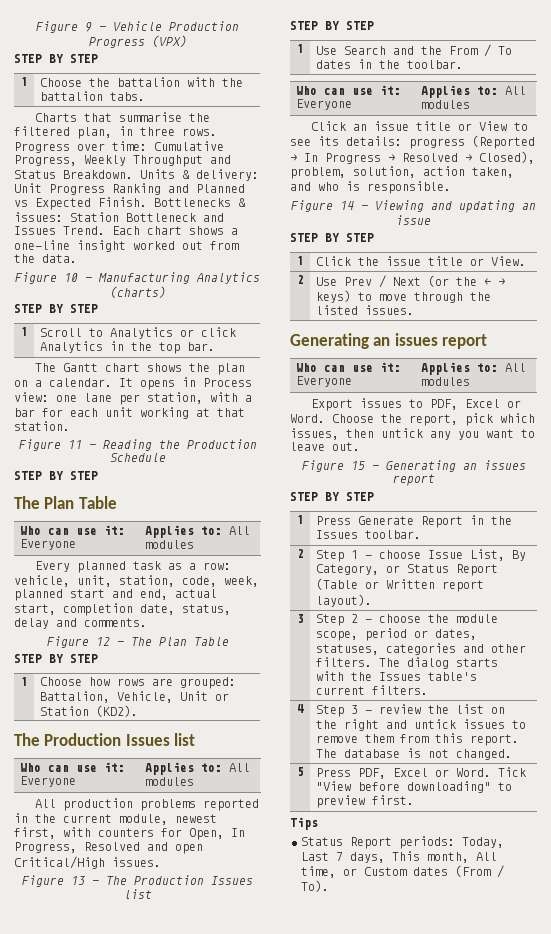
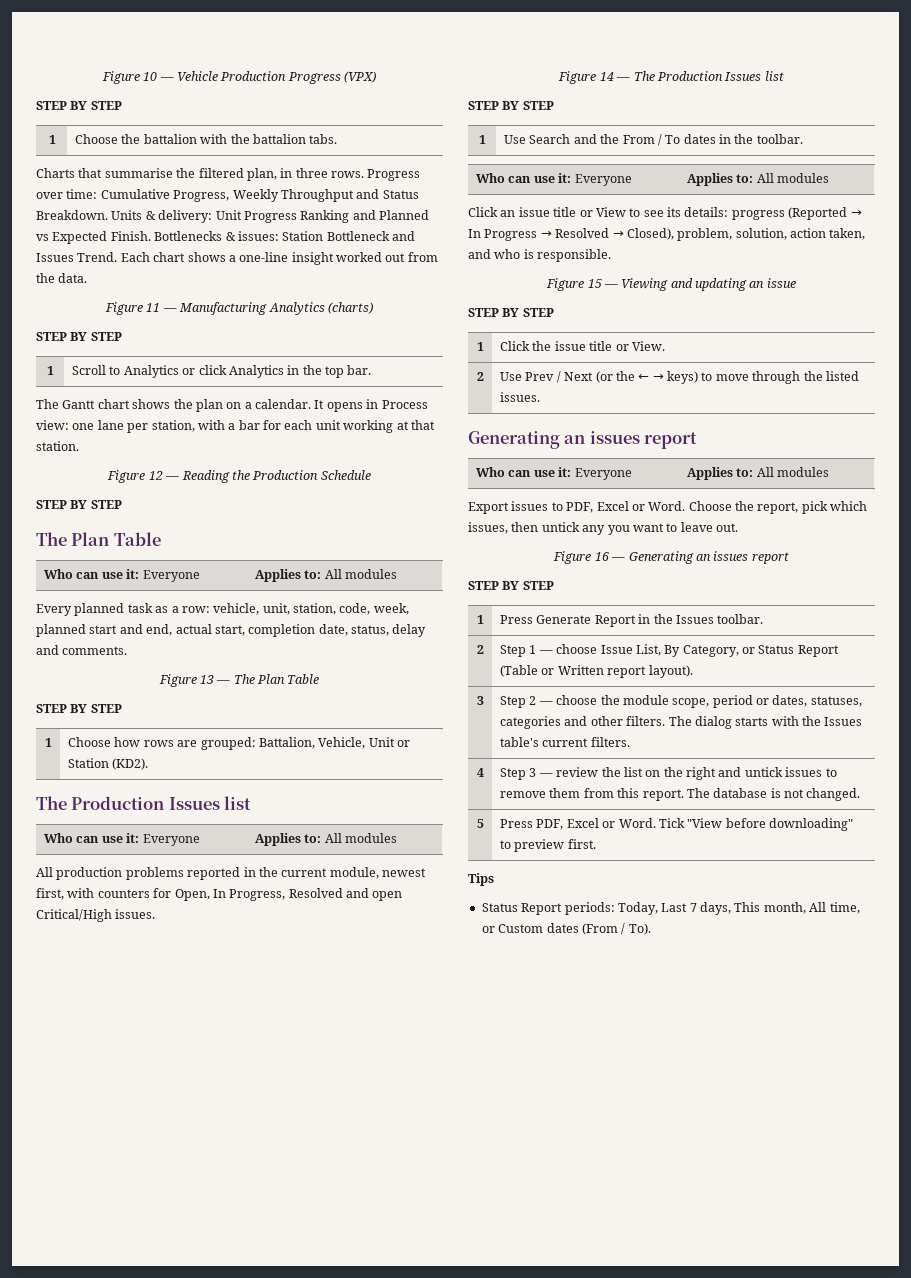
[36,21,92,33] Figure 9 -> [101,71,158,84] Figure 10
[64,273,78,282] 10 -> [146,303,161,312] 11
[67,440,82,449] 11 -> [148,471,163,480] 12
[95,637,110,646] 12 -> [199,675,214,684] 13
[71,876,85,885] 13 -> [599,72,614,81] 14
[340,201,354,210] 14 -> [587,279,602,288] 15
[350,461,365,470] 15 -> [594,552,609,561] 16

